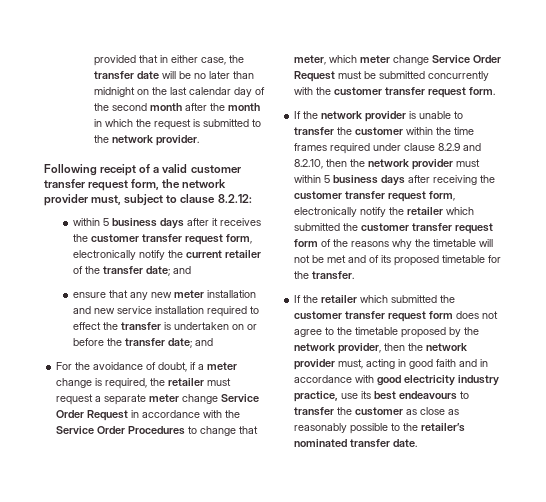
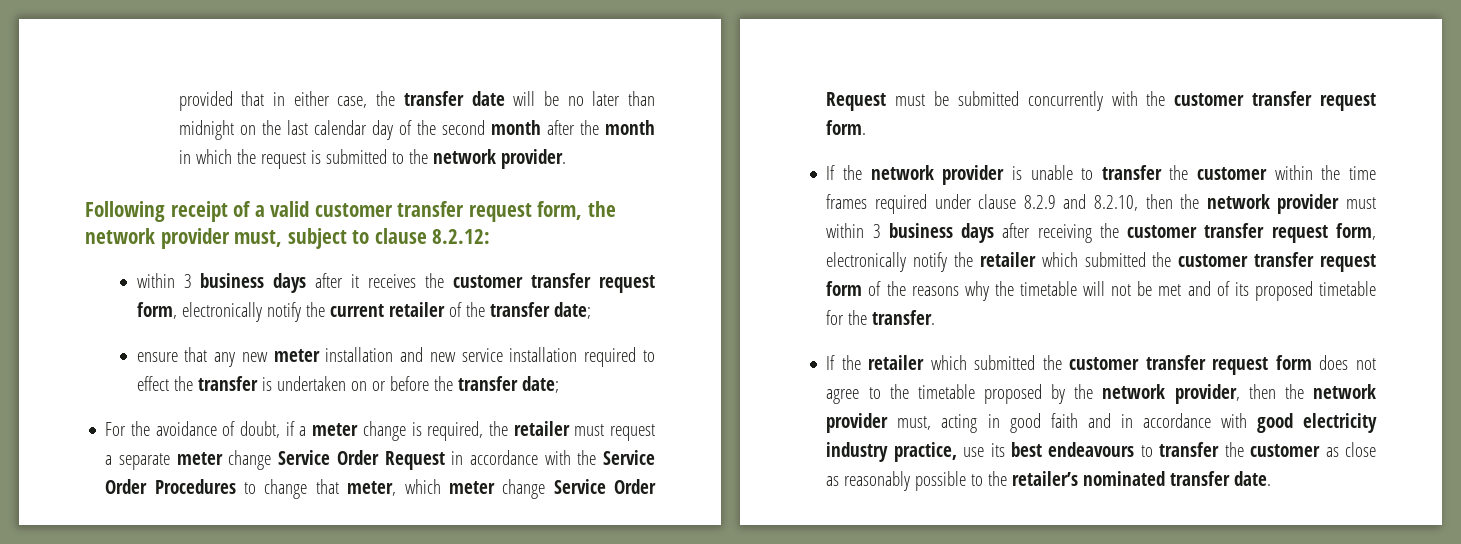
[102,218,109,226] 5 -> [183,274,192,288] 3
[172,266,191,274] and -> (591, 310) none
[194,338,213,346] and -> (559, 384) none
[324,175,331,183] 5 -> [872,224,881,238] 3

